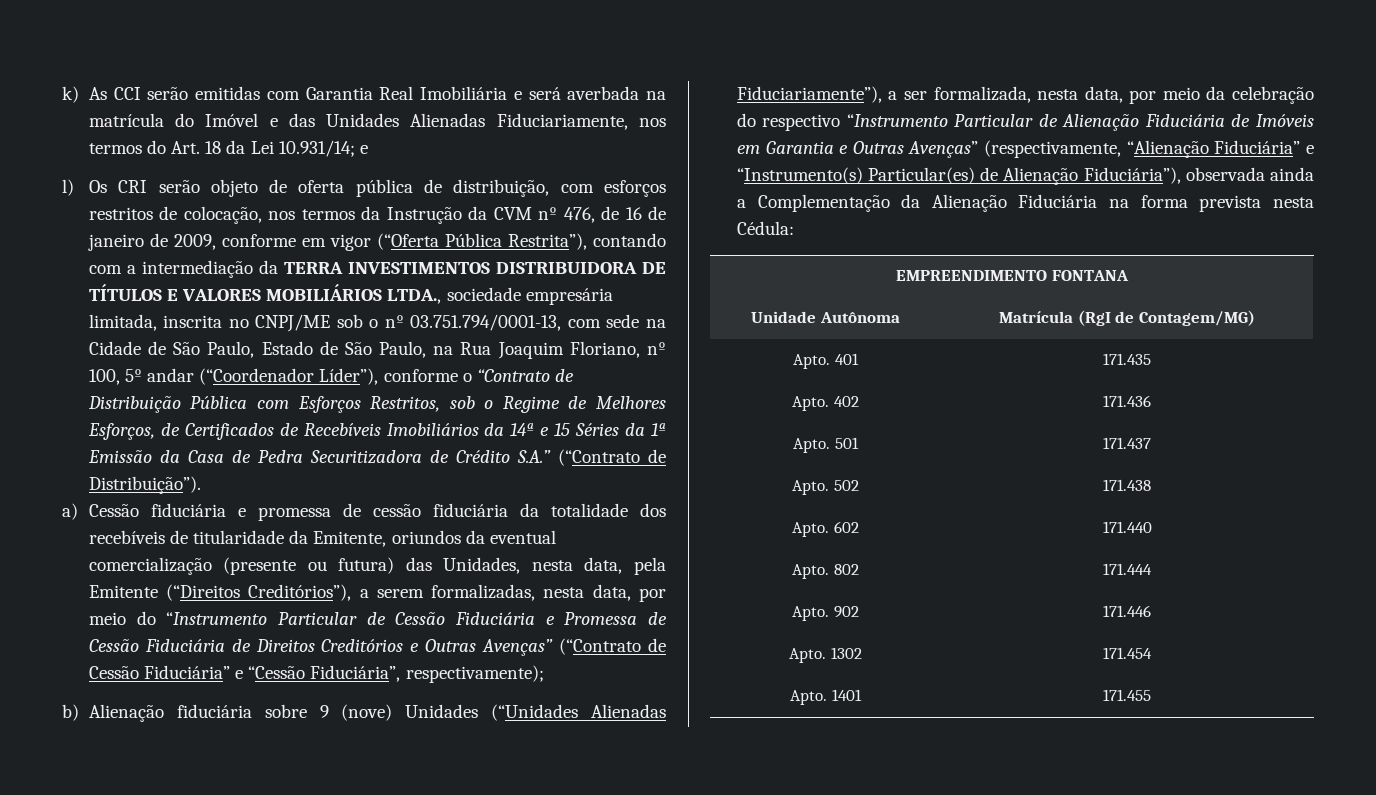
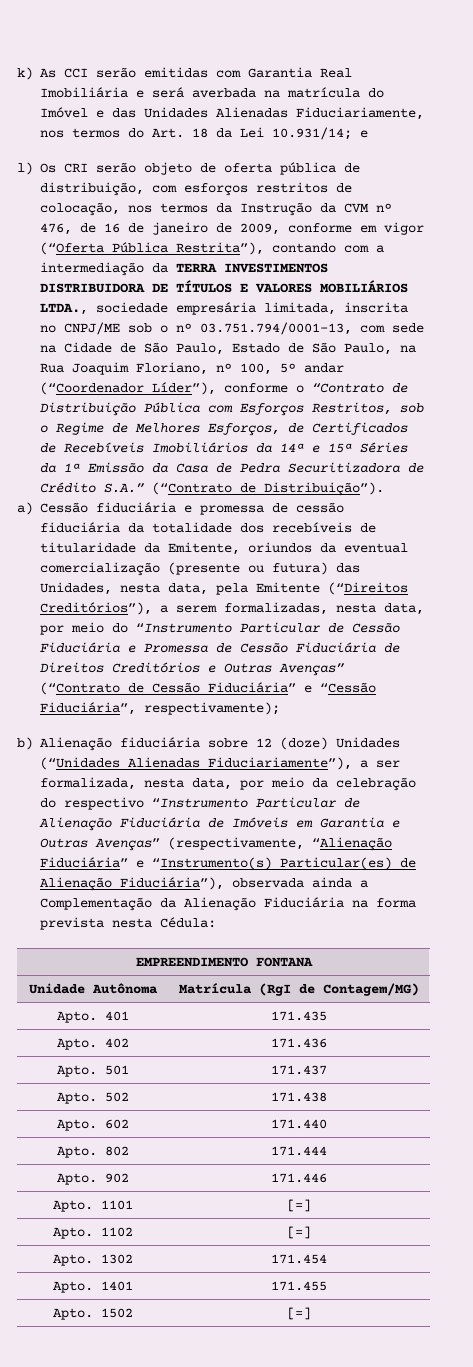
[554,423,571,436] 15 -> [328,443,353,453] 15ª
[319,704,393,721] 9 (nove) -> [256,737,329,750] 12 (doze)
(1151, 611) none -> [52,1200,133,1212] [286,1199,311,1212] [52,1227,133,1239] [286,1226,311,1239] // Apto. 1101 | [=] // Apto. 1102 | [=]
(1151, 695) none -> [52,1308,133,1320] [286,1307,311,1320] // Apto. 1502 | [=]

